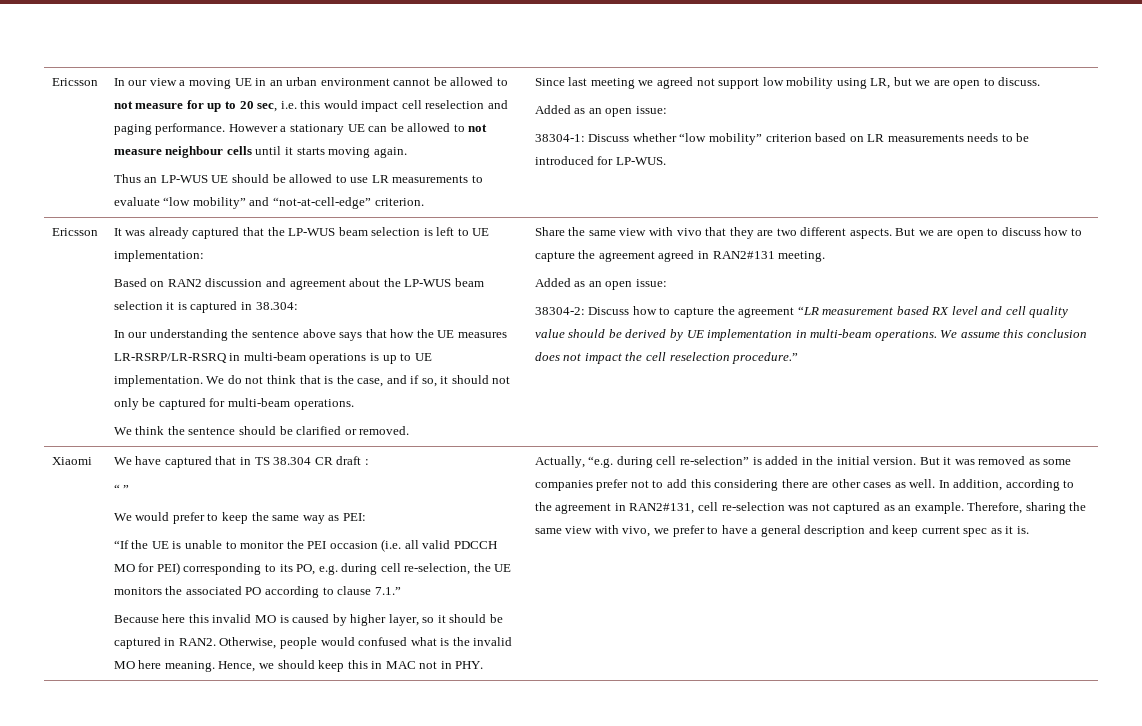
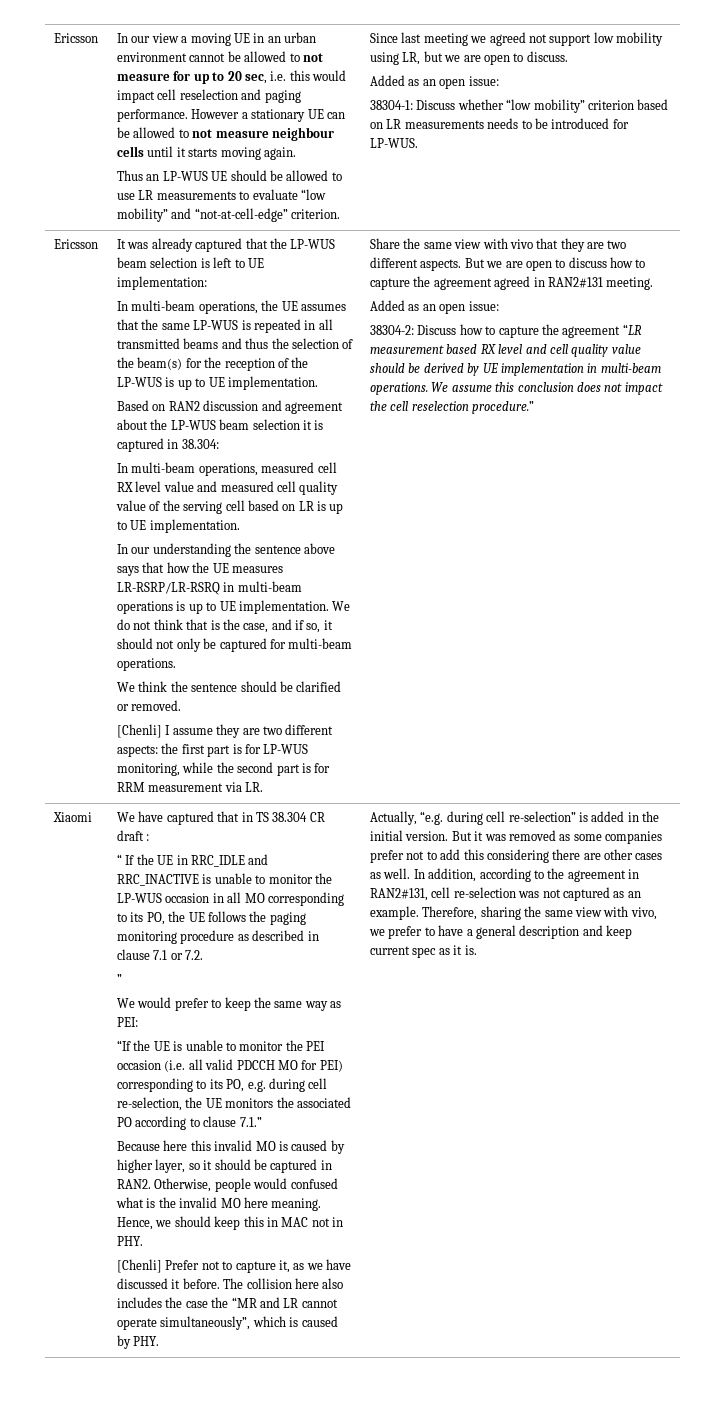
(204, 256) none -> [117,300,346,314] [117,319,333,333] [117,338,354,349] [117,357,309,371] [117,376,318,390] // In multi-beam operations, the UE assumes that the same LP-WUS is repeated in all transmitted beams and thus the selection of the beam(s) for the reception of the LP-WUS is up to UE implementation.
(298, 306) none -> [117,462,337,476] [117,481,339,495] [116,500,344,514] [117,519,240,533] // In multi-beam operations, measured cell RX level value and measured cell quality value of the serving cell based on LR is up to UE implementation.
(410, 430) none -> [117,724,334,738] [117,743,309,757] [117,762,331,776] [117,782,264,792] // [Chenli] I assume they are two different aspects: the first part is for LP-WUS monitoring, while the second part is for RRM measurement via LR.
(120, 488) none -> [125,854,269,867] [117,873,332,886] [117,892,344,906] [117,911,306,925] [117,930,319,944] [117,949,204,960] If the UE in RRC_IDLE and RRC_INACTIVE is unable to monitor the LP-WUS occasion in all MO corresponding to its PO, the UE follows the paging monitoring procedure as described in clause 7.1 or 7.2. //
(484, 665) none -> [117,1259,352,1273] [117,1278,344,1289] [117,1297,338,1308] [117,1316,338,1330] [117,1335,160,1349] // [Chenli] Prefer not to capture it, as we have discussed it before. The collision here also includes the case the “MR and LR cannot operate simultaneously”, which is caused by PHY.

